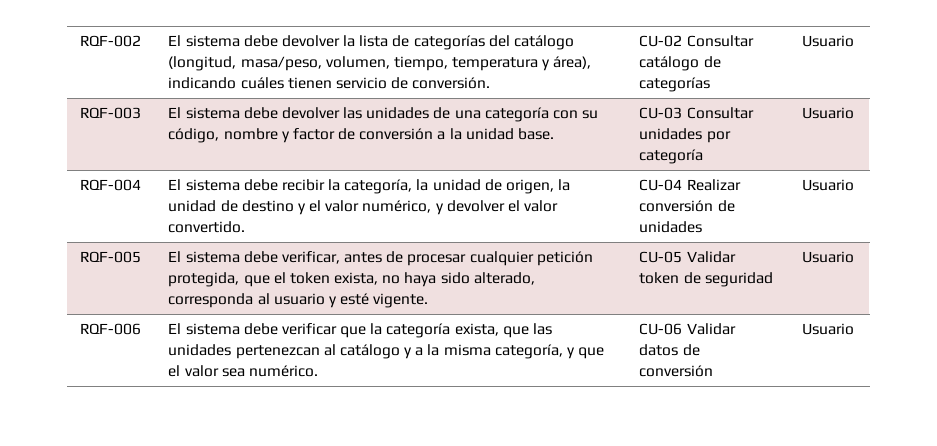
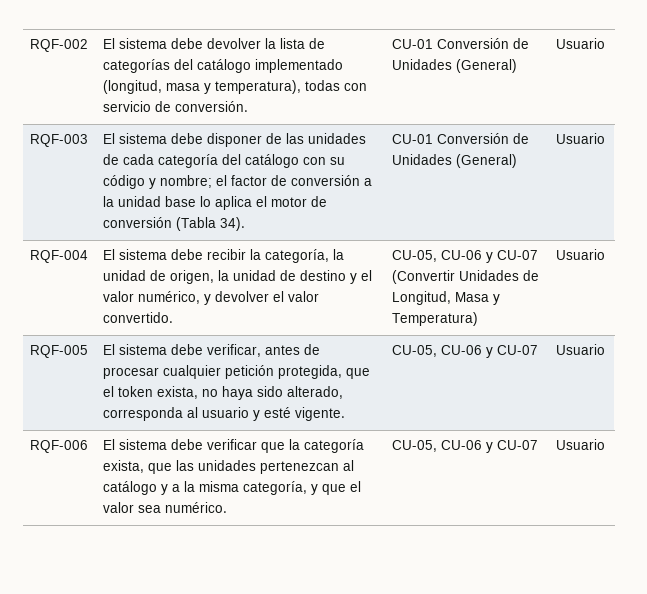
[168,56,592,71] [168,77,491,89] [639,35,754,47] [639,56,721,71] [639,77,711,92] (longitud, masa/peso, volumen, tiempo, temperatura y área), indicando cuáles tienen servicio de conversión. | CU-02 Consultar catálogo de categorías -> [255,59,344,73] [103,80,368,94] [103,101,249,112] [392,38,530,49] [392,59,518,73] implementado (longitud, masa y temperatura), todas con servicio de conversión. | CU-01 Conversión de Unidades (General)
[281,107,340,119] devolver -> [207,133,283,147] disponer de
[454,107,599,122] [168,128,290,143] una categoría con su código, nombre y -> [123,154,346,168] [103,175,228,189] cada categoría del catálogo con su código y nombre; el
[518,128,555,140] [639,107,754,119] [639,128,731,143] [639,149,704,164] base. | CU-03 Consultar unidades por categoría -> [165,196,328,210] [103,217,246,231] [392,133,530,144] [392,154,518,168] base lo aplica el motor de conversión (Tabla 34). | CU-01 Conversión de Unidades (General)
[639,179,741,191] [639,200,735,212] [639,221,703,233] CU-04 Realizar conversión de unidades -> [392,250,539,263] [392,270,540,284] [392,291,501,305] [392,312,479,326] CU-05, CU-06 y CU-07 (Convertir Unidades de Longitud, Masa y Temperatura)
[639,251,736,263] [639,272,773,287] CU-05 Validar token de seguridad -> [392,345,539,358] CU-05, CU-06 y CU-07
[639,323,736,335] [639,344,700,356] [639,365,714,377] CU-06 Validar datos de conversión -> [392,440,539,453] CU-05, CU-06 y CU-07

